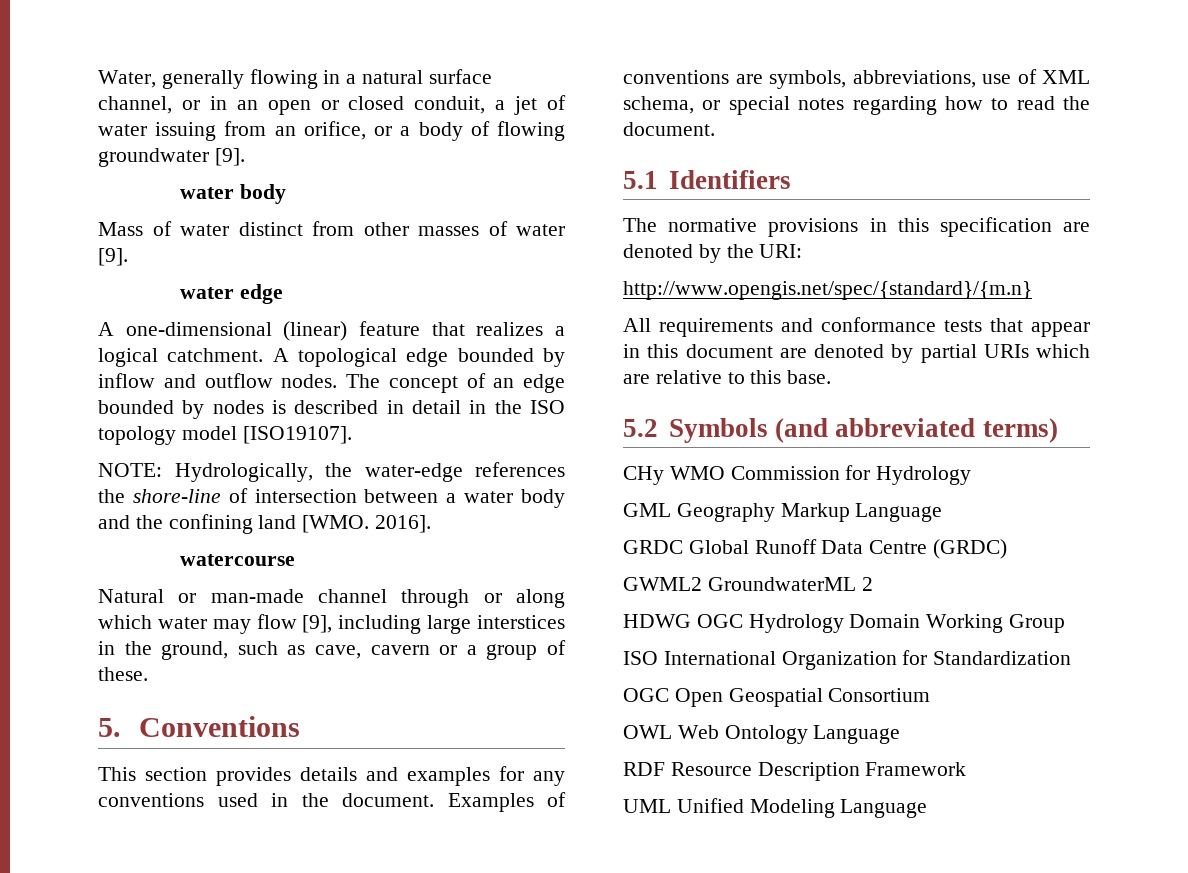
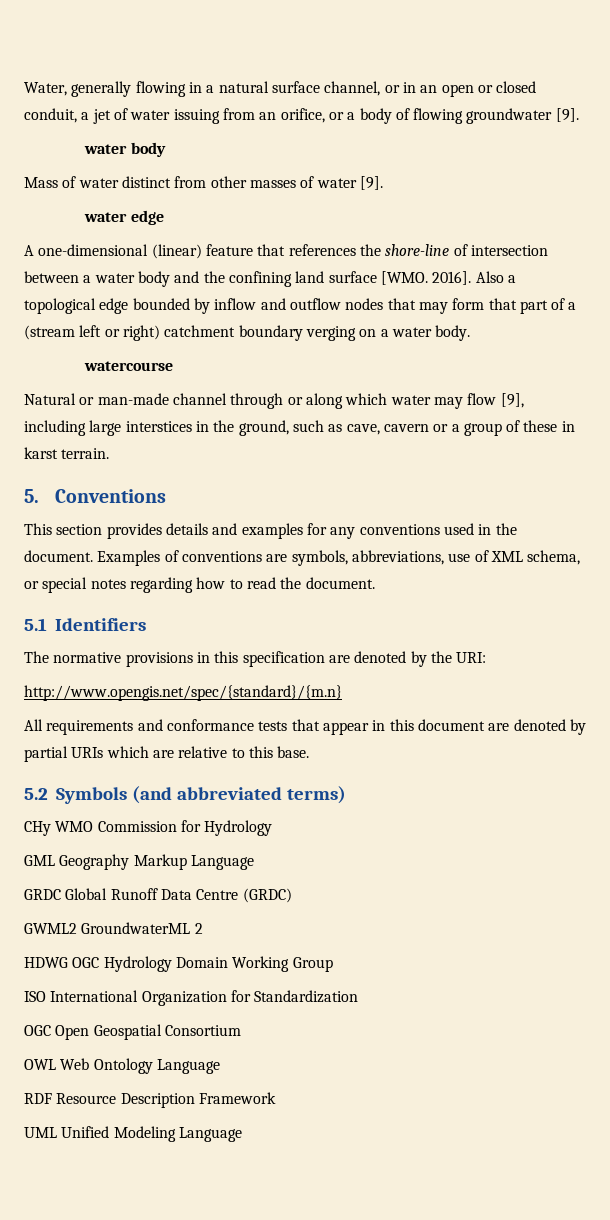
[476,322,565,336] [98,348,565,367] [98,373,565,393] [98,400,565,419] [98,426,352,445] [98,463,463,482] realizes a logical catchment. A topological edge bounded by inflow and outflow nodes. The concept of an edge bounded by nodes is described in detail in the ISO topology model [ISO19107]. // NOTE: Hydrologically, the water-edge -> (286, 250) none
(297, 522) none -> [328,271,377,283] surface
(432, 524) none -> [475,271,516,283] [24,298,577,314] [24,325,471,341] Also a topological edge bounded by inflow and outflow nodes that may form that part of a (stream left or right) catchment boundary verging on a water body.
[98,667,148,681] these. -> [523,420,575,432] [24,447,110,459] these in karst terrain.

